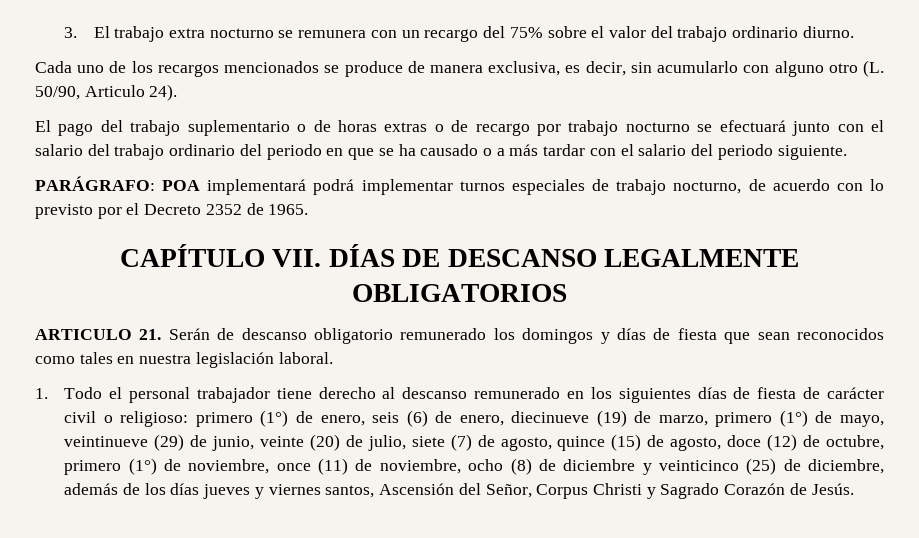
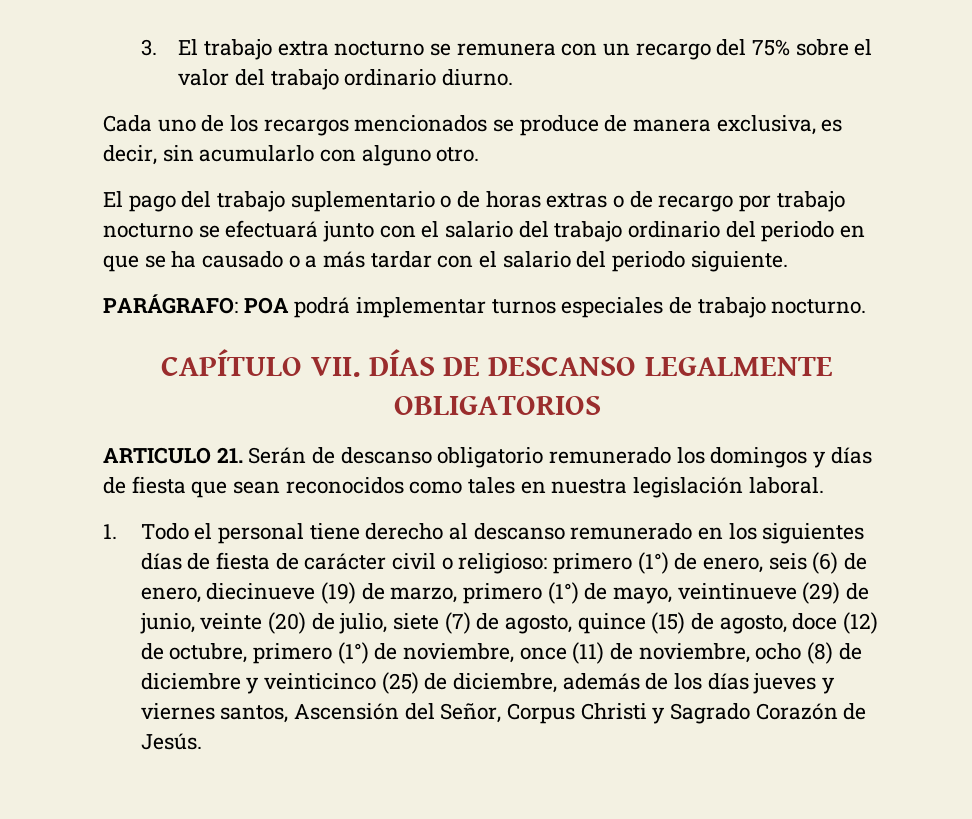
[828,60,884,77] [35,84,178,101] otro (L. 50/90, Articulo 24). -> [436,147,480,162] otro.
[207,179,307,195] implementará -> (289, 305) none
[673,179,885,194] [35,203,309,219] nocturno, de acuerdo con lo previsto por el Decreto 2352 de 1965. -> [771,299,867,314] nocturno.
[196,387,270,403] trabajador -> (304, 533) none

